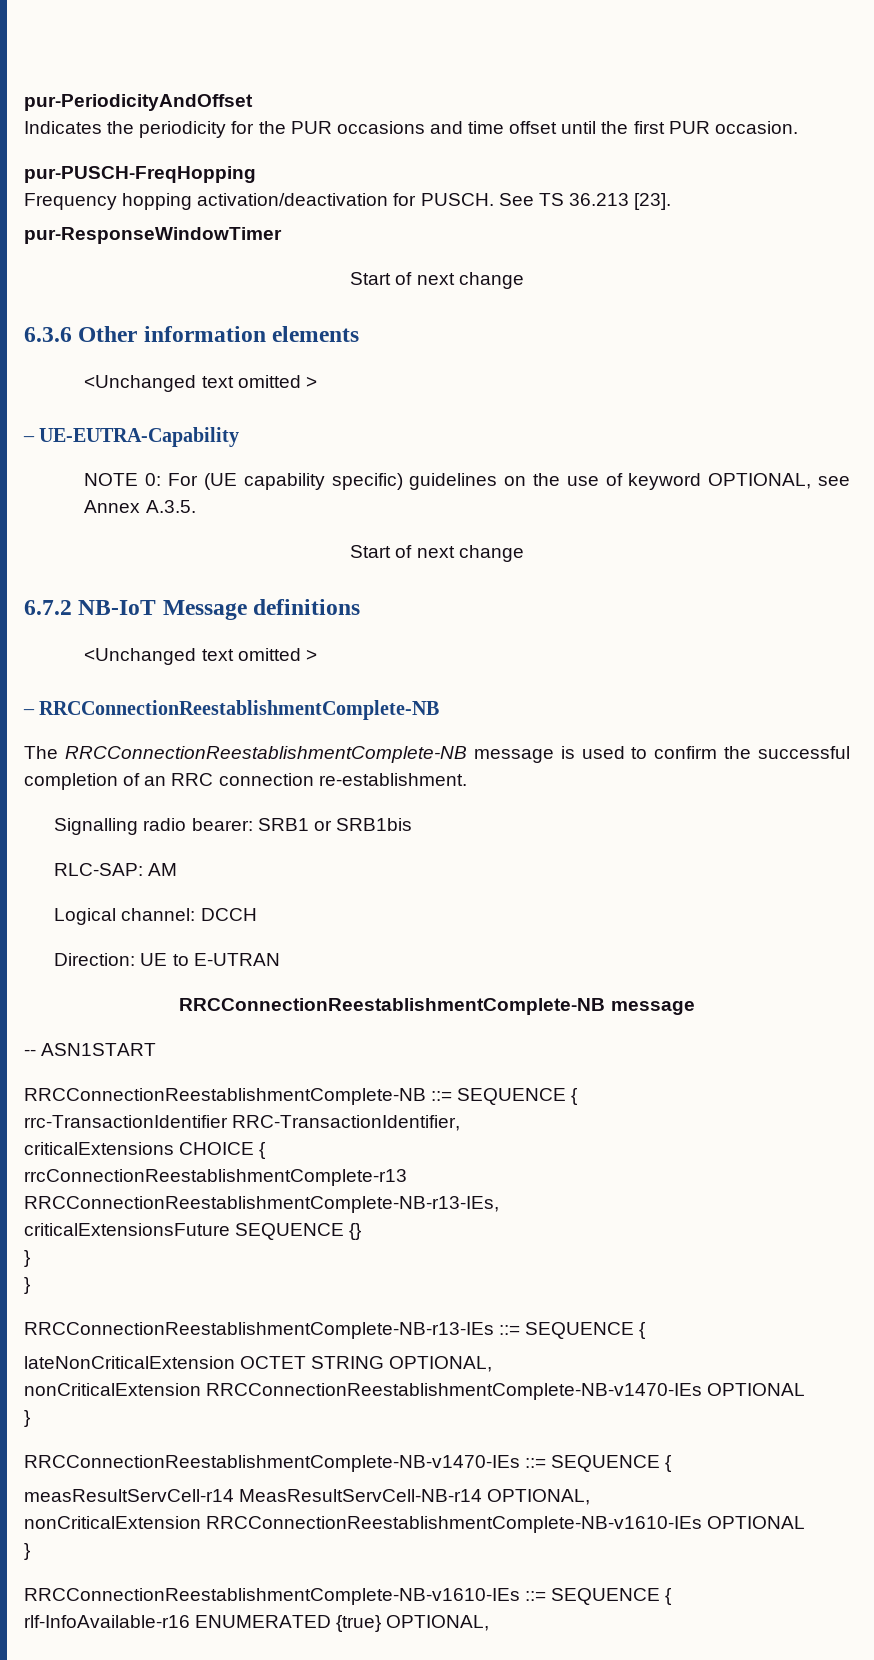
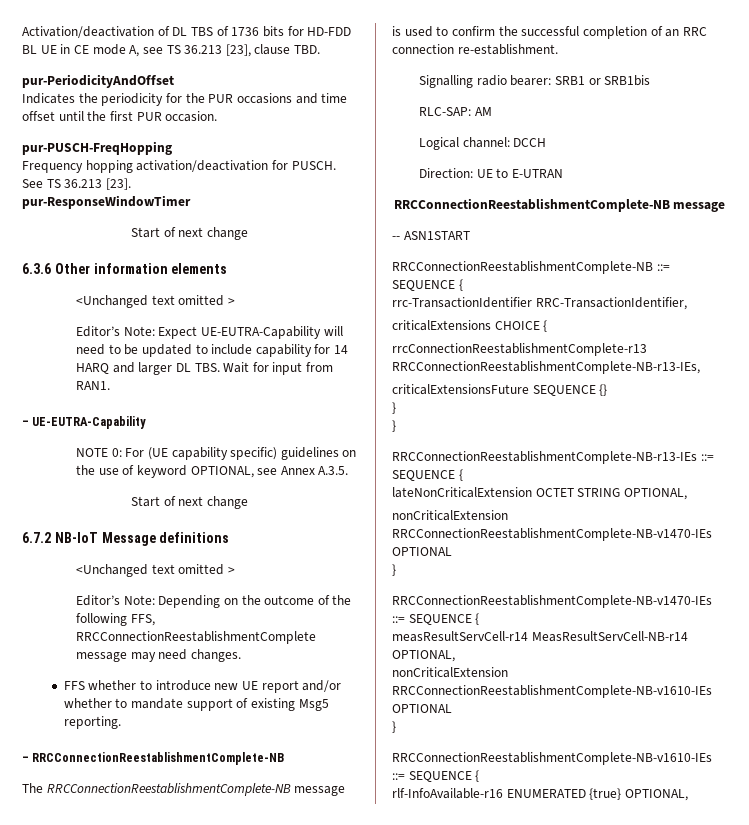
(24, 102) none -> [22,26,352,38] [22,44,321,57] Activation/deactivation of DL TBS of 1736 bits for HD-FDD BL UE in CE mode A, see TS 36.213 [23], clause TBD. //
(317, 382) none -> [75,326,343,339] [75,344,349,357] [75,362,334,375] [75,381,110,390] // Editor’s Note: Expect UE-EUTRA-Capability will need to be updated to include capability for 14 HARQ and larger DL TBS. Wait for input from RAN1.
(317, 655) none -> [75,595,352,608] [75,613,155,626] [75,631,316,644] [75,649,241,662] [63,680,342,693] [63,698,329,711] [63,716,121,729] // Editor’s Note: Depending on the outcome of the following FFS, RRCConnectionReestablishmentComplete message may need changes. // FFS whether to introduce new UE report and/or whether to mandate support of existing Msg5 reporting.

